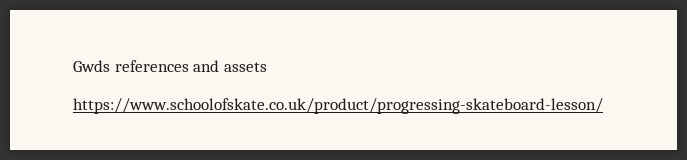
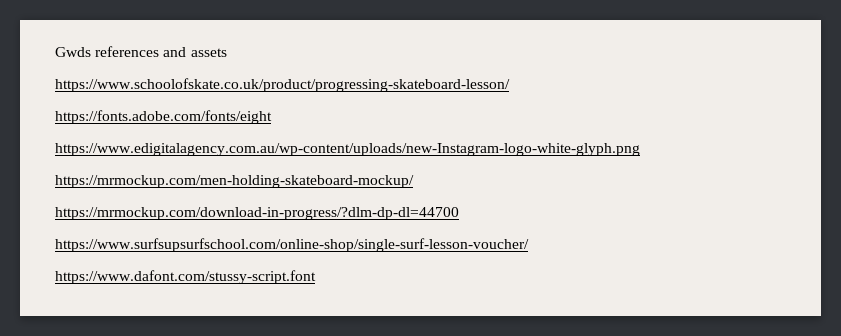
(603, 106) none -> [55,110,272,124] [55,143,640,156] [55,175,414,188] [55,207,459,220] [55,238,529,252] [55,270,316,284] // https://fonts.adobe.com/fonts/eight // https://www.edigitalagency.com.au/wp-content/uploads/new-Instagram-logo-white-glyph.png // https://mrmockup.com/men-holding-skateboard-mockup/ // https://mrmockup.com/download-in-progress/?dlm-dp-dl=44700 // https://www.surfsupsurfschool.com/online-shop/single-surf-lesson-voucher/ // https://www.dafont.com/stussy-script.font

